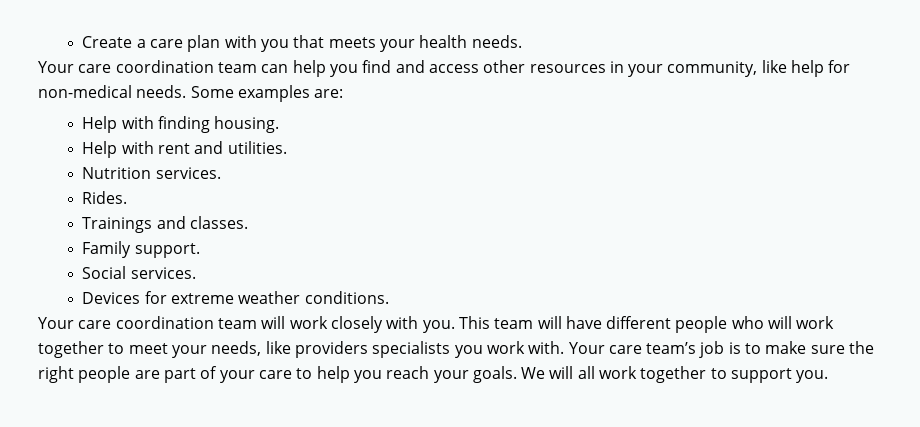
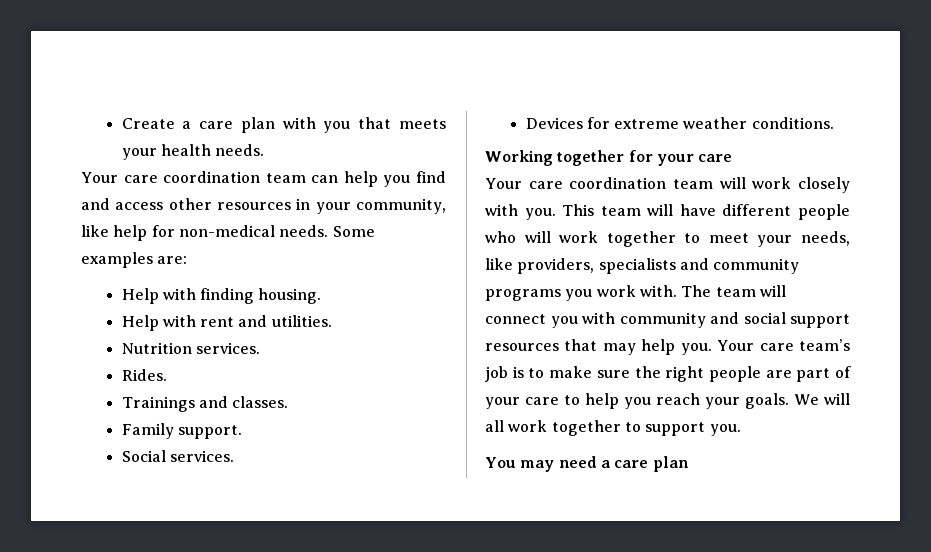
(389, 297) none -> [485,150,733,166] // Working together for your care
[294,341,565,358] providers specialists you work with. -> [517,258,800,274] [485,285,786,301] [485,312,850,328] [485,339,712,355] providers, specialists and community programs you work with. The team will connect you with community and social support resources that may help you.
(829, 376) none -> [485,456,689,472] // You may need a care plan

